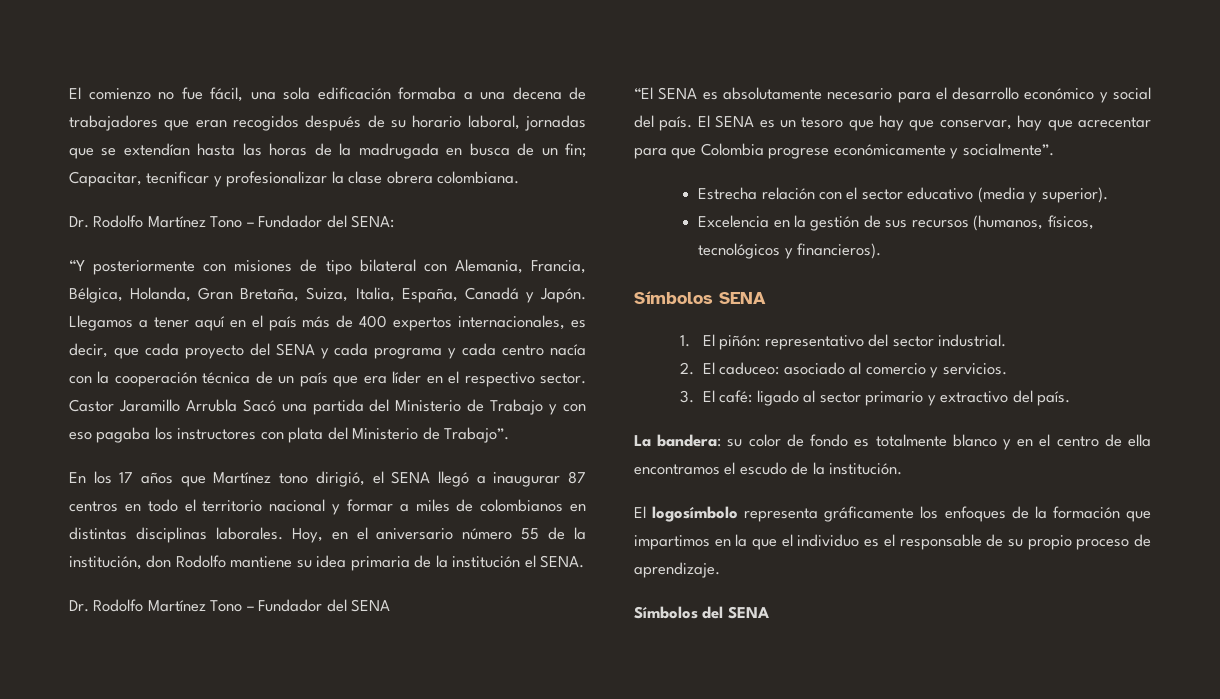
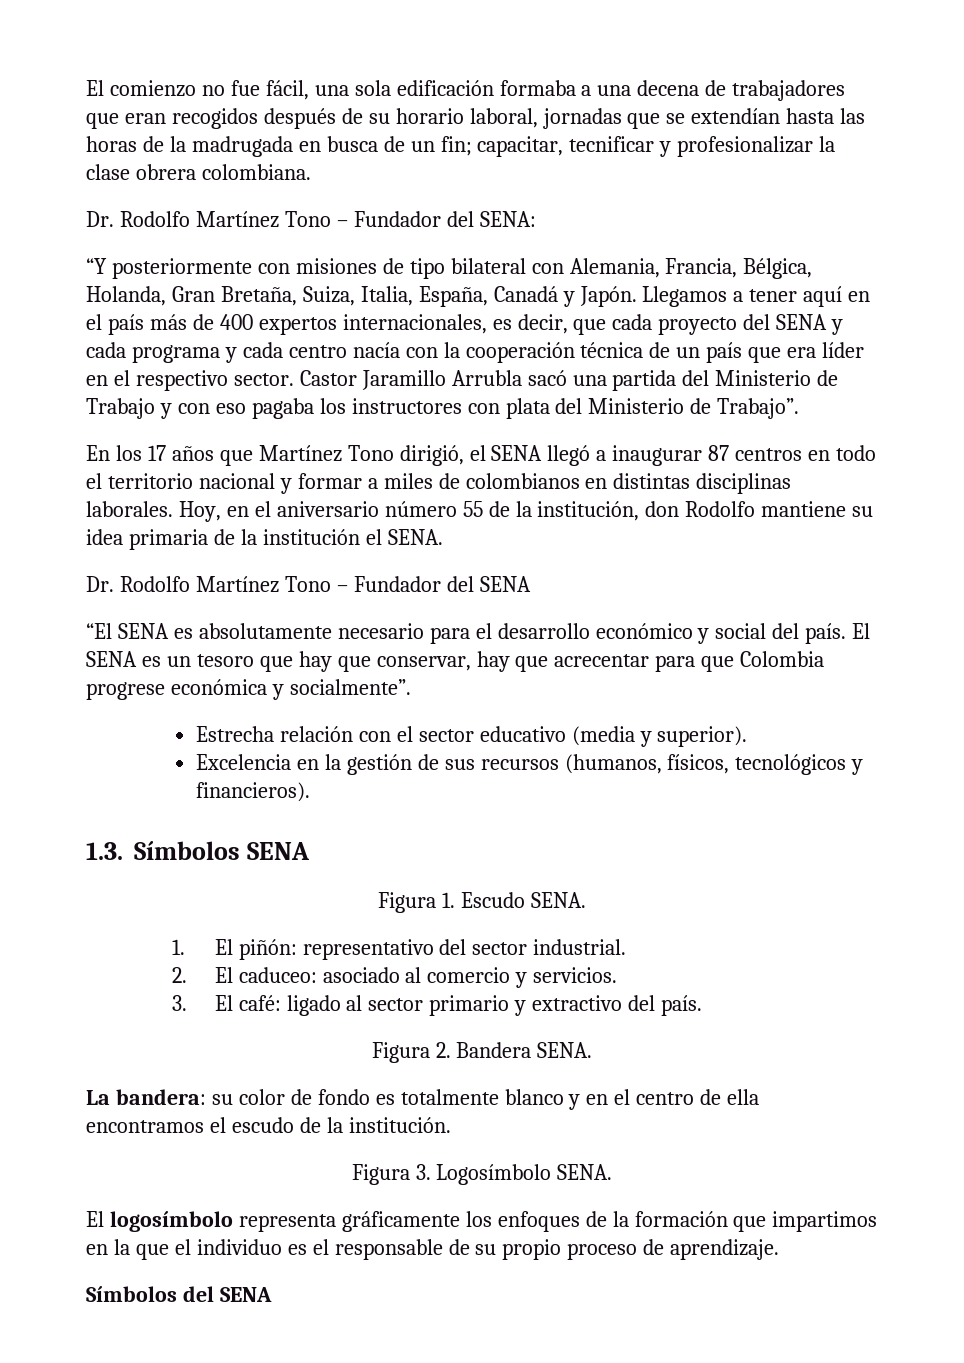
[69,171,142,187] Capacitar, -> [477,136,564,157] capacitar,
[242,399,276,412] Sacó -> [527,370,567,386] sacó
[279,473,309,484] tono -> [347,445,394,461] Tono
[833,144,946,156] económicamente -> [170,679,267,695] económica
(882, 251) none -> [86,842,123,860] 1.3.
(766, 298) none -> [378,892,586,913] // Figura 1. Escudo SENA.
(1071, 398) none -> [371,1042,593,1063] // Figura 2. Bandera SENA.
(903, 469) none -> [351,1164,613,1185] // Figura 3. Logosímbolo SENA.

